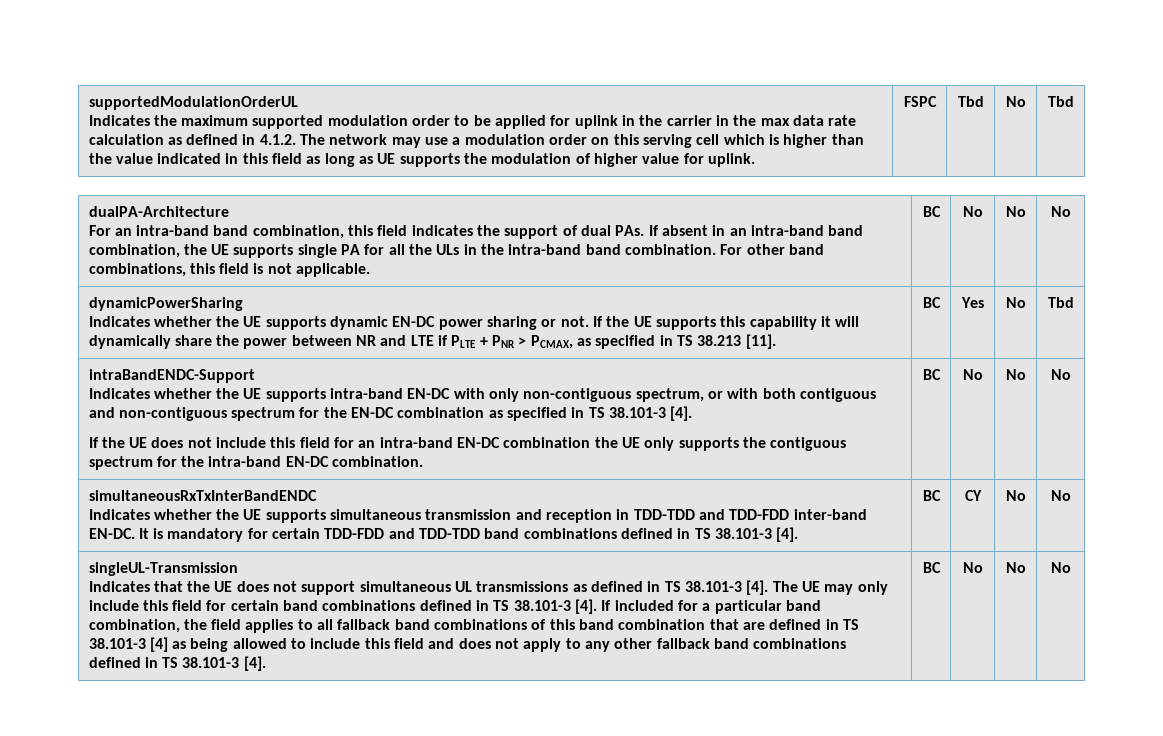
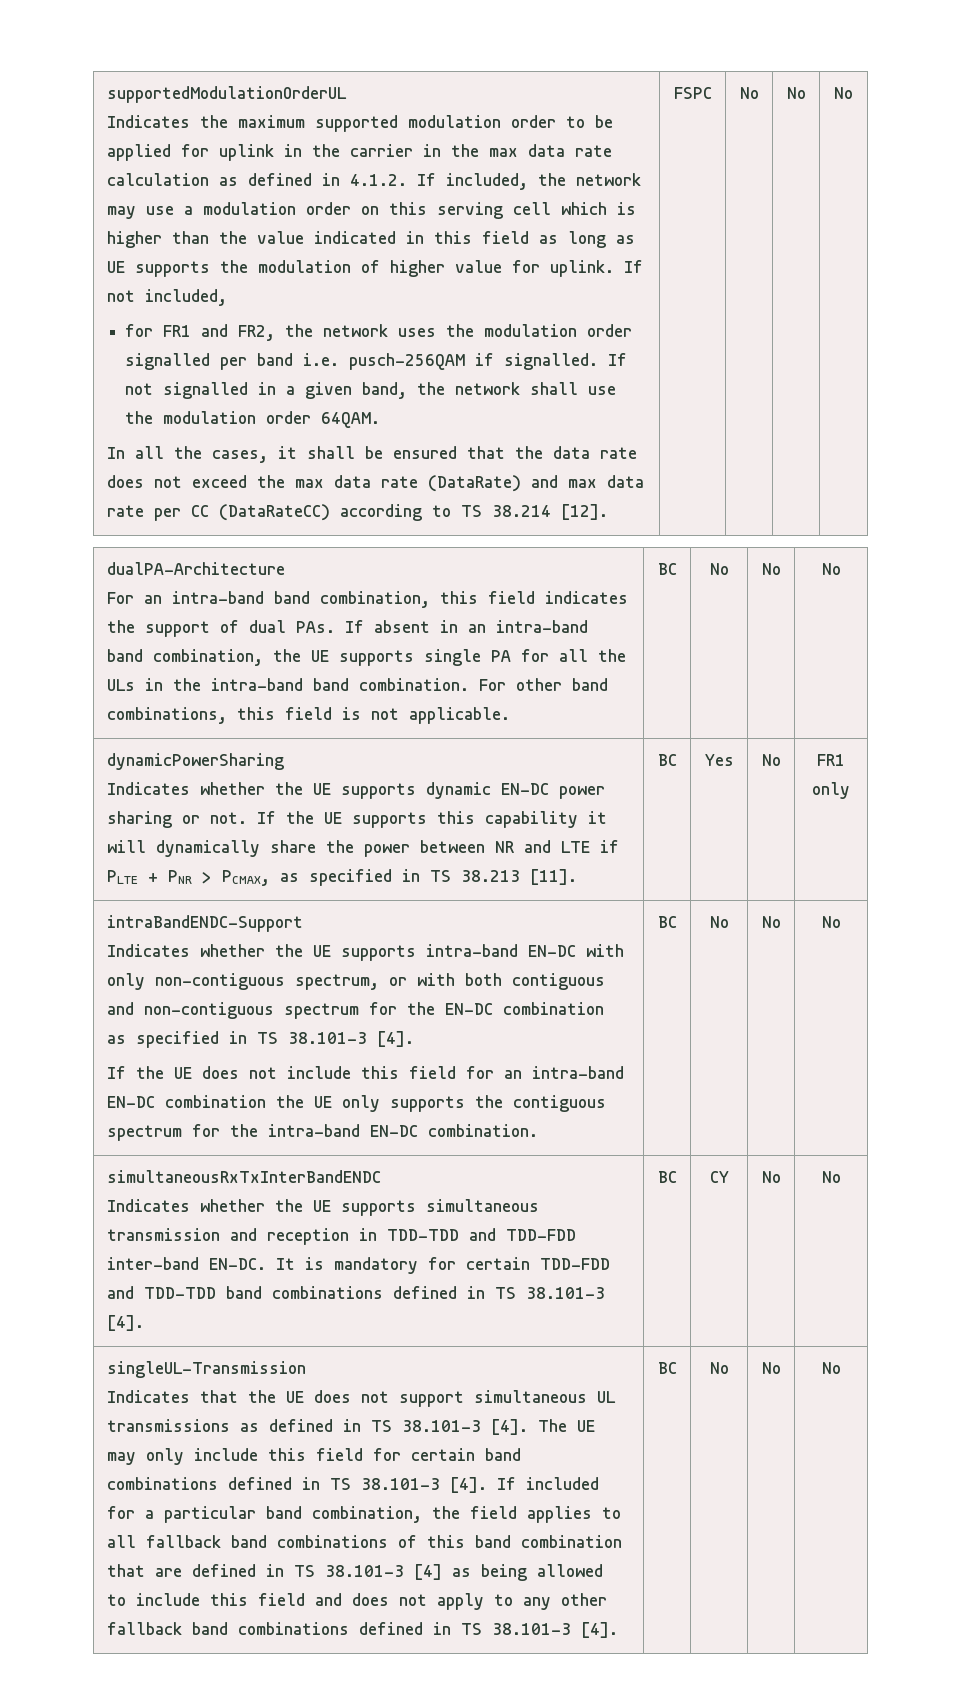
[300,134,326,145] The -> [416,173,566,190] If included, the
(755, 160) none -> [623,260,643,273] [106,289,227,306] [125,324,633,341] [125,353,628,370] [125,382,617,399] [125,411,381,428] [106,446,637,463] [106,475,644,492] [106,504,608,521] If not included, // for FR1 and FR2, the network uses the modulation order signalled per band i.e. pusch-256QAM if signalled. If not signalled in a given band, the network shall use the modulation order 64QAM. // In all the cases, it shall be ensured that the data rate does not exceed the max data rate (DataRate) and max data rate per CC (DataRateCC) according to TS 38.214 [12].
[957,96,984,107] [1005,96,1026,107] [1047,96,1074,107] Tbd | No | Tbd -> [739,87,759,99] [786,87,806,99] [834,87,853,99] No | No | No
[1047,297,1074,308] Tbd -> [817,754,845,766] [812,782,850,799] FR1 only

